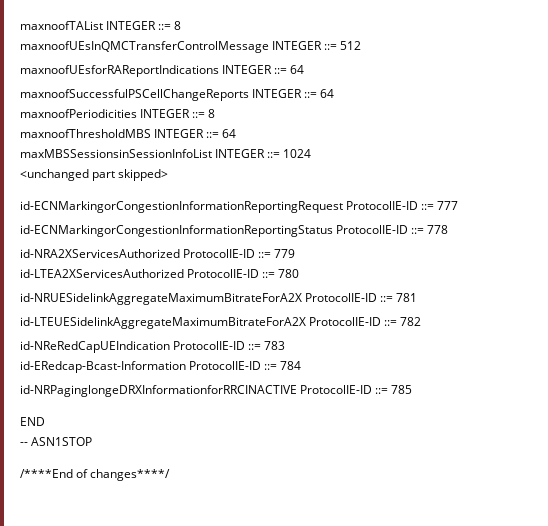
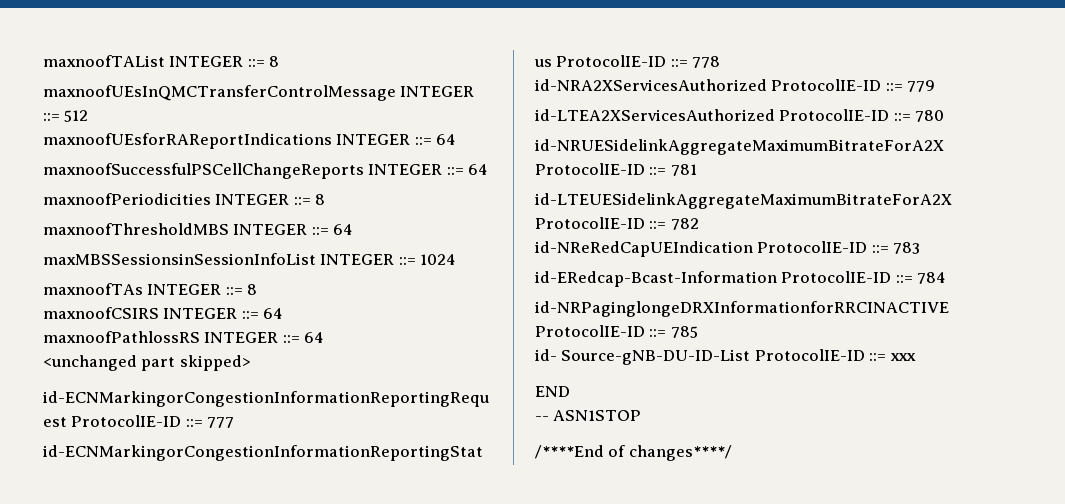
(312, 153) none -> [43,283,258,295] [43,307,284,319] [43,331,325,343] // maxnoofTAs INTEGER ::= 8 // maxnoofCSIRS INTEGER ::= 64 // maxnoofPathlossRS INTEGER ::= 64
(413, 389) none -> [535,349,916,365] // id- Source-gNB-DU-ID-List ProtocolIE-ID ::= xxx

